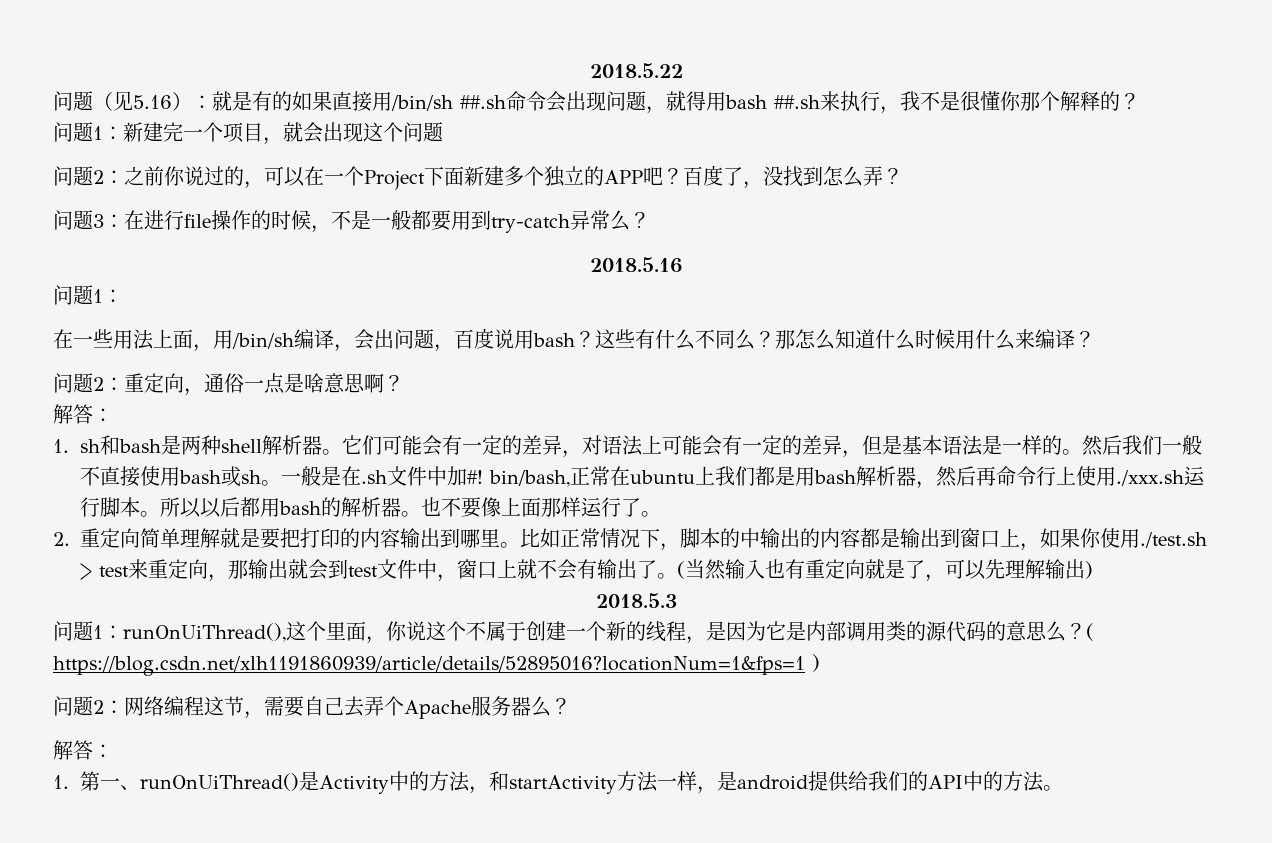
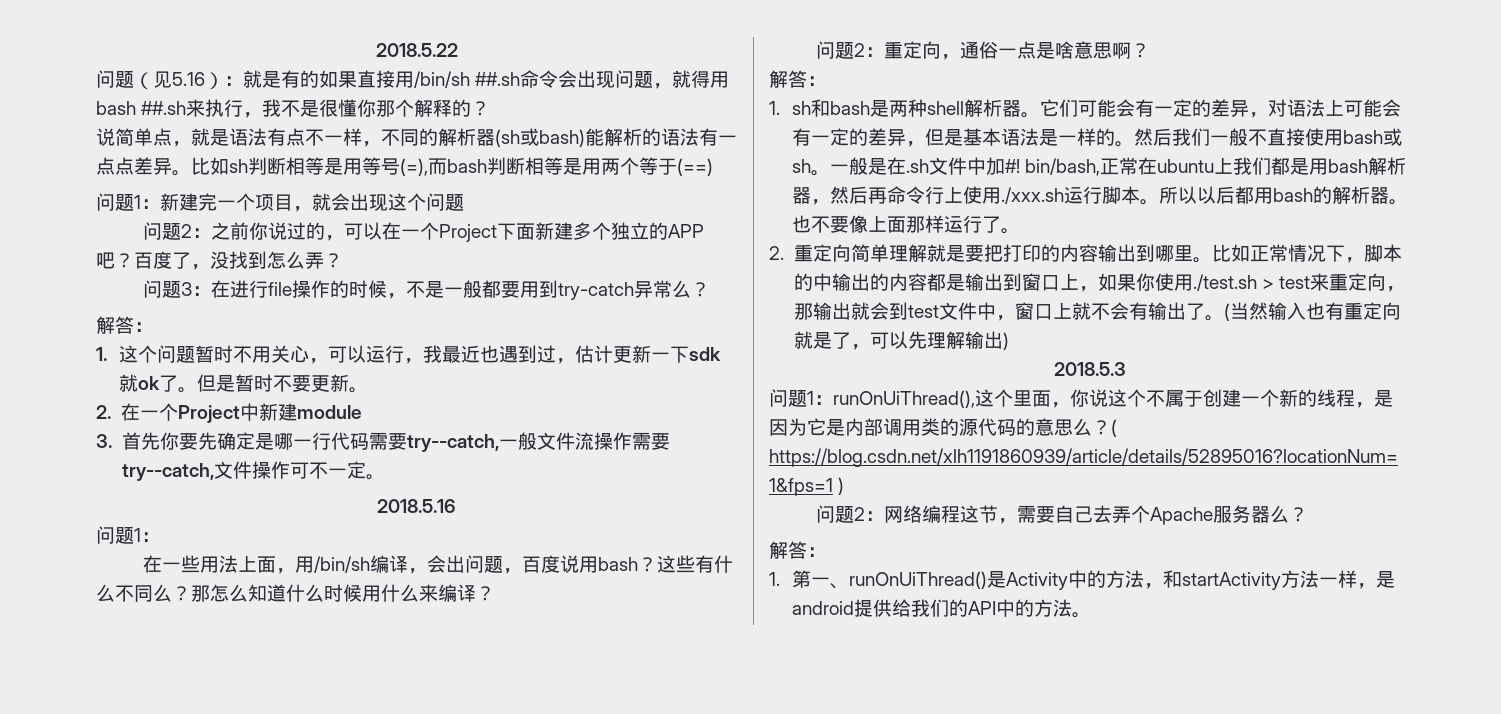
(1140, 101) none -> [96,128,737,147] [96,157,713,176] // 说简单点，就是语法有点不一样，不同的解析器(sh或bash)能解析的语法有一点点差异。比如sh判断相等是用等号(=),而bash判断相等是用两个等于(==)
(650, 220) none -> [96,316,153,334] [96,345,722,364] [119,374,369,393] [96,403,362,423] [96,432,670,452] [121,461,385,481] // 解答： // 1.这个问题暂时不用关心，可以运行，我最近也遇到过，估计更新一下sdk就ok了。但是暂时不要更新。 // 2.在一个Project中新建module // 3.首先你要先确定是哪一行代码需要try--catch,一般文件流操作需要try--catch,文件操作可不一定。

